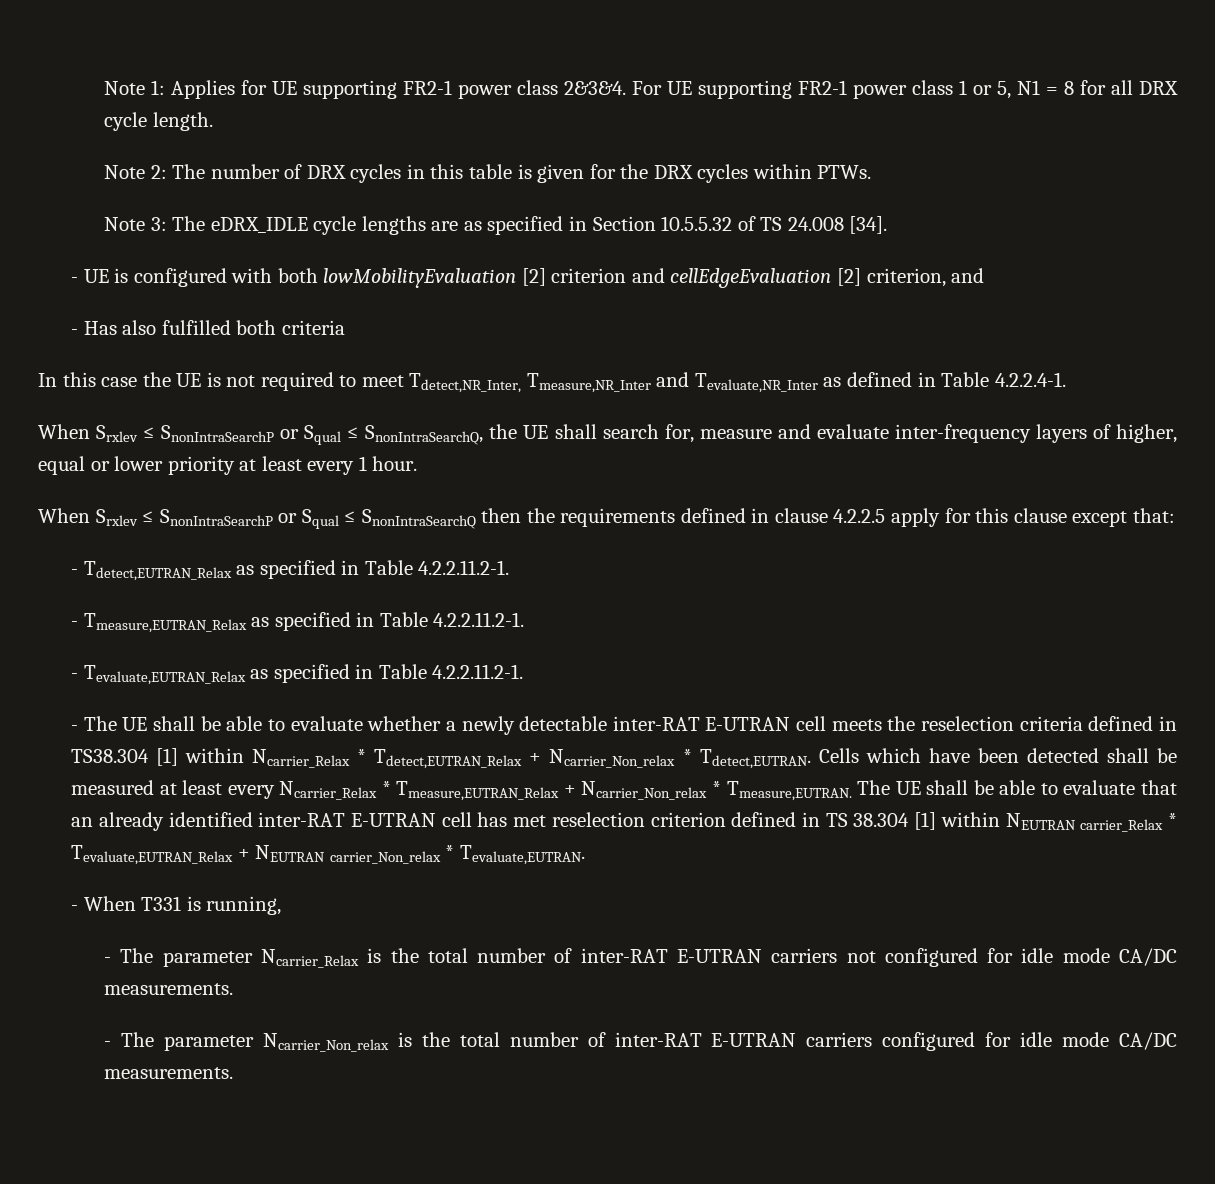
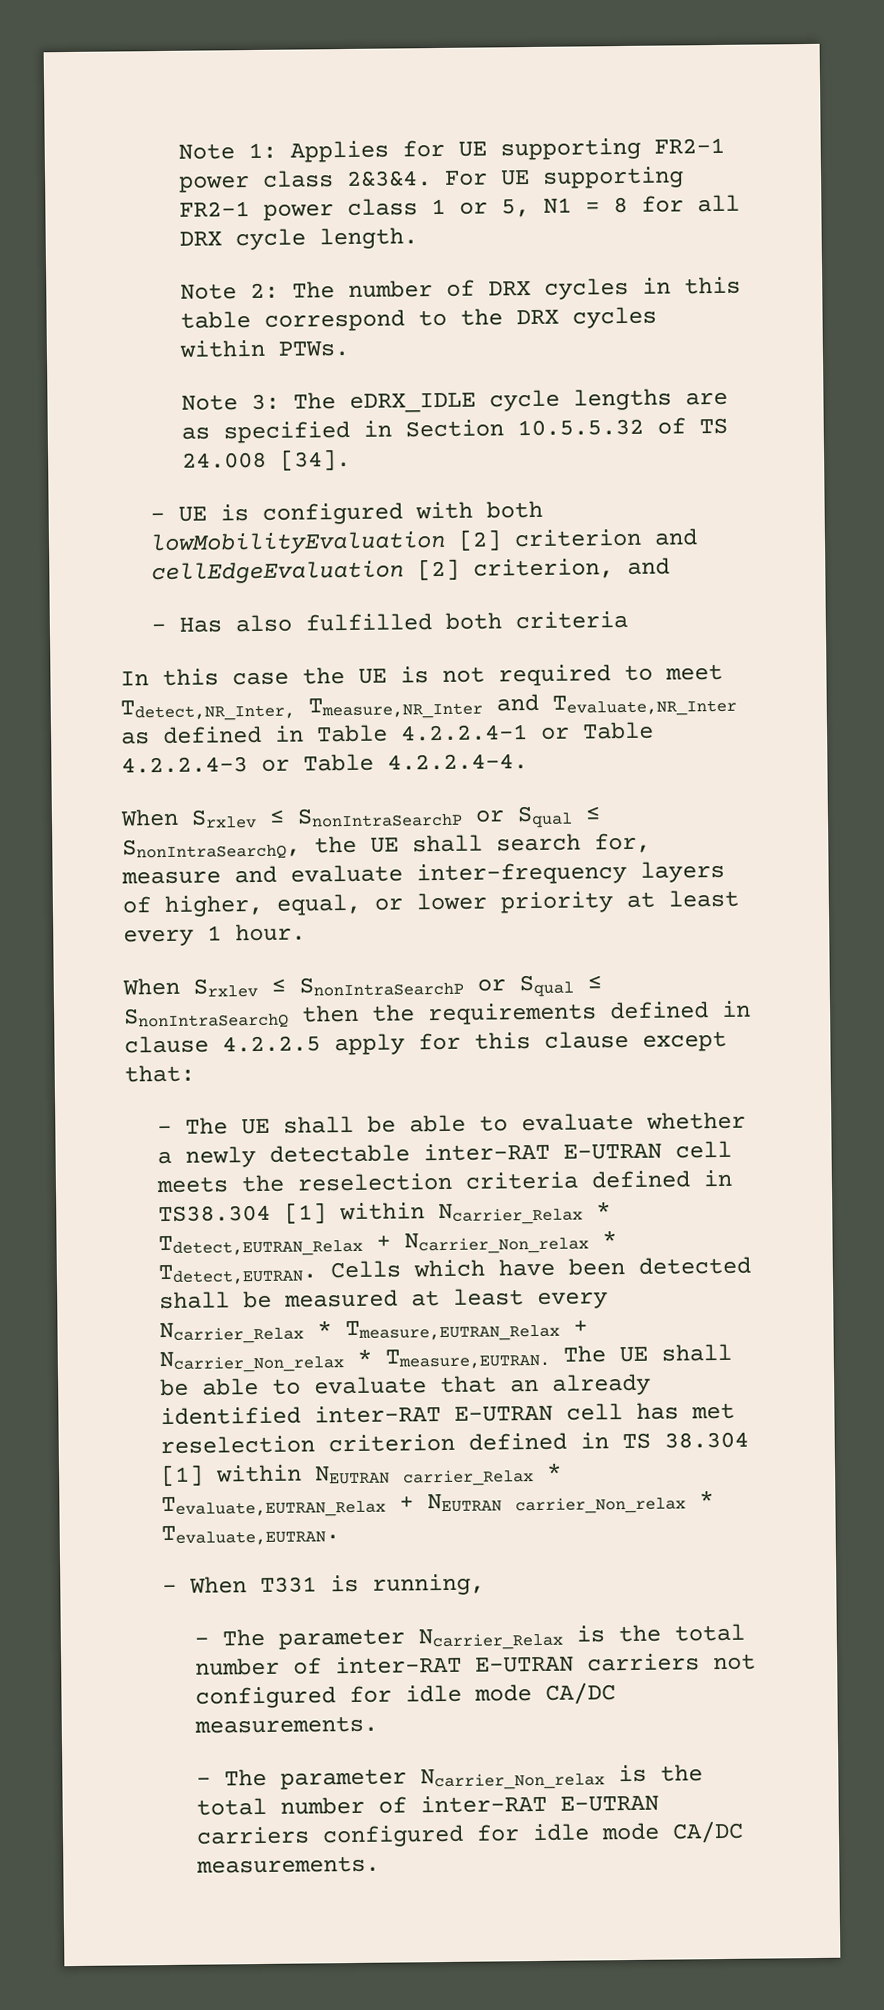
[517,164,616,183] is given for -> [263,309,447,332] correspond to
[994,372,1066,387] 4.2.2.4-1. -> [400,721,654,742] [121,753,528,774] 4.2.2.4-1 or Table 4.2.2.4-3 or Table 4.2.2.4-4.
[38,456,85,475] equal -> [276,893,362,916] equal,
[71,560,510,581] [71,612,525,633] [71,664,524,685] // - Tdetect,EUTRAN_Relax as specified in Table 4.2.2.11.2-1. // - Tmeasure,EUTRAN_Relax as specified in Table 4.2.2.11.2-1. // - Tevaluate,EUTRAN_Relax as specified in Table 4.2.2.11.2-1. -> (195, 1073) none

